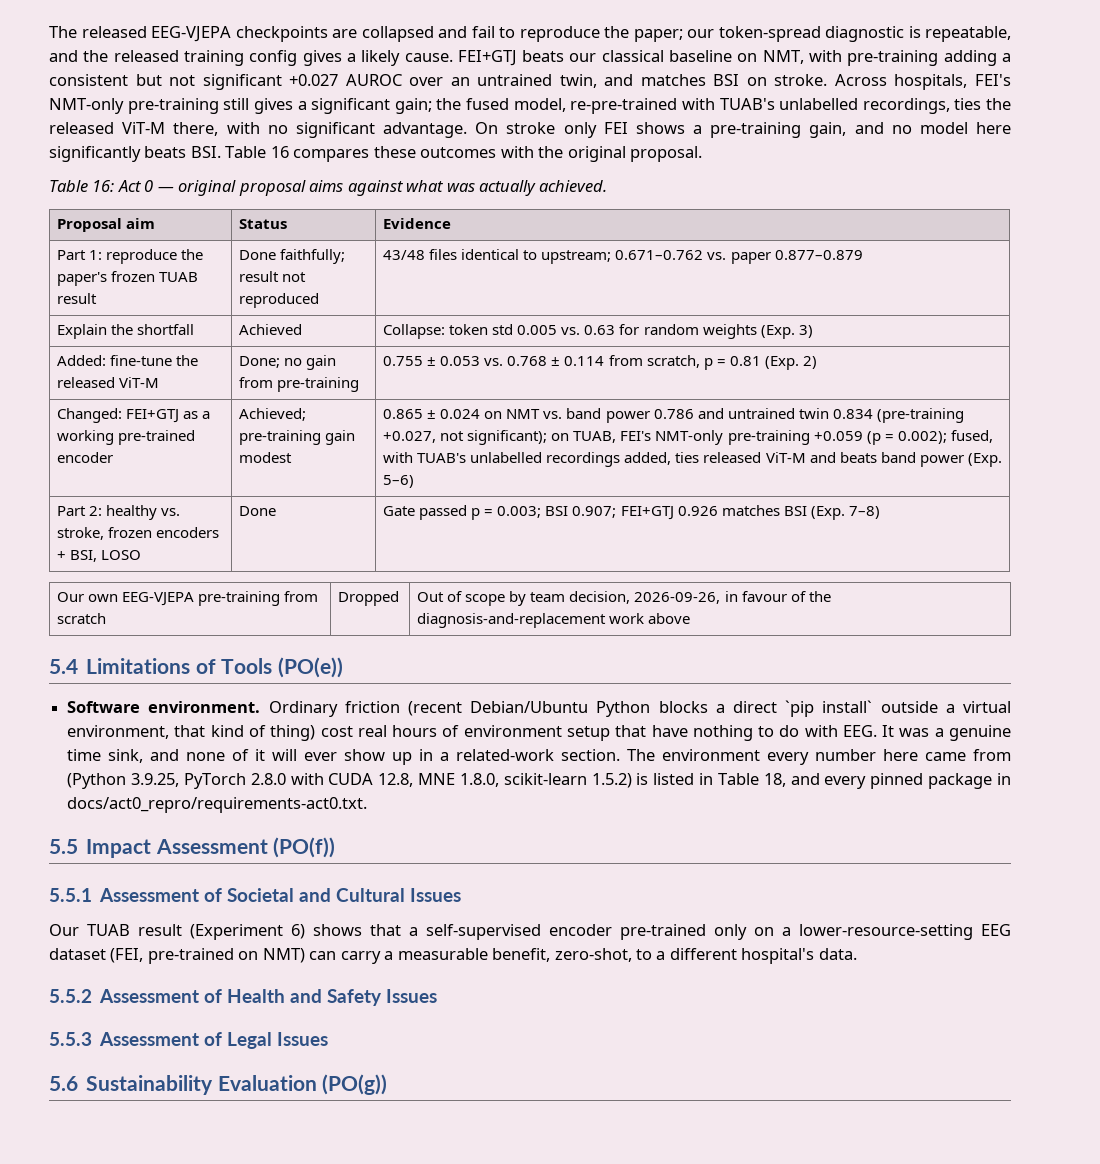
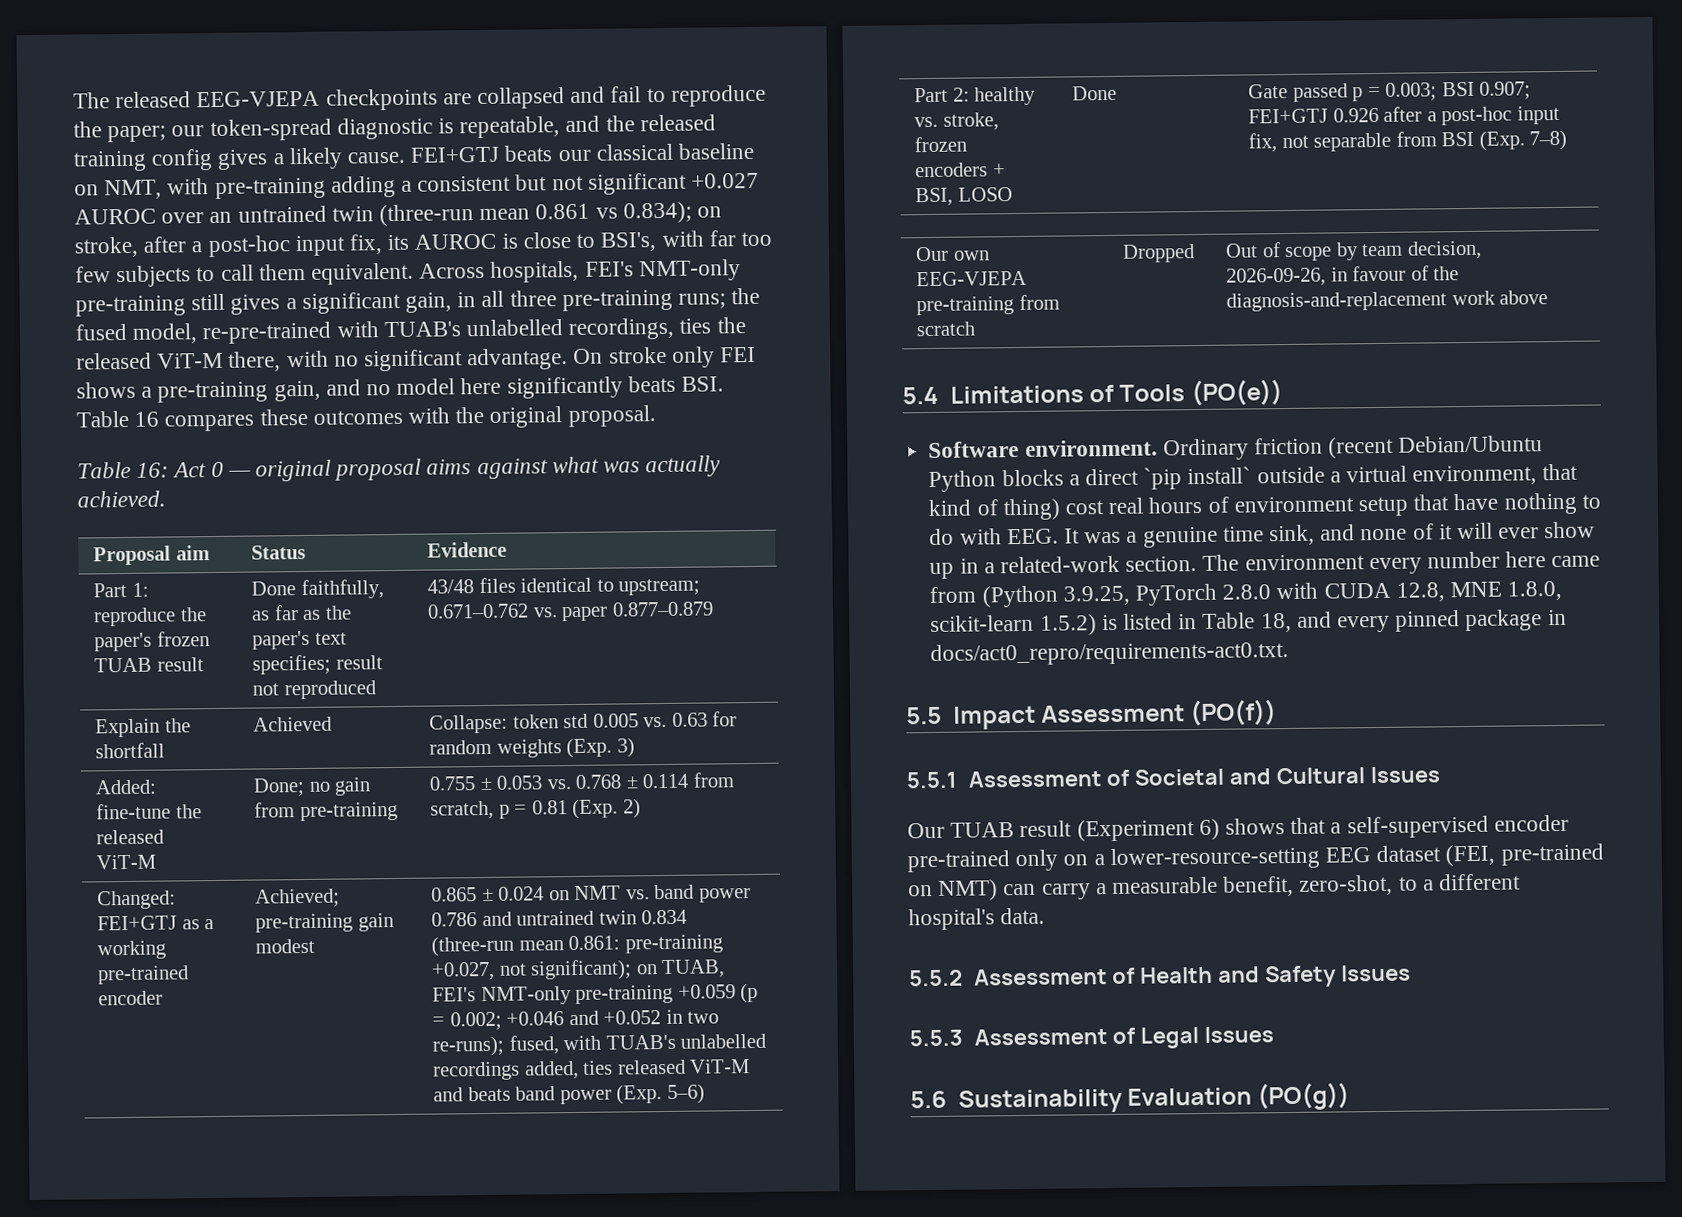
[559,74,828,88] twin, and matches BSI on stroke. -> [331,201,723,227] [74,230,772,258] [75,262,415,288] twin (three-run mean 0.861 vs 0.834); on stroke, after a post-hoc input fix, its AUROC is close to BSI's, with far too few subjects to call them equivalent.
[394,98,432,114] gain; -> [405,289,727,313] gain, in all three pre-training runs;
[280,249,346,264] faithfully; -> [300,579,384,600] [251,605,352,621] [252,630,347,650] [252,654,332,675] faithfully, as far as the paper's text specifies;
[876,408,964,423] (pre-training -> [431,934,723,957] (three-run mean 0.861: pre-training
[897,431,947,444] 0.002); -> [449,1009,720,1031] [432,1035,505,1057] 0.002; +0.046 and +0.052 in two re-runs);
[721,505,780,516] matches -> [1383,105,1560,126] [1248,131,1437,153] after a post-hoc input fix, not separable from

